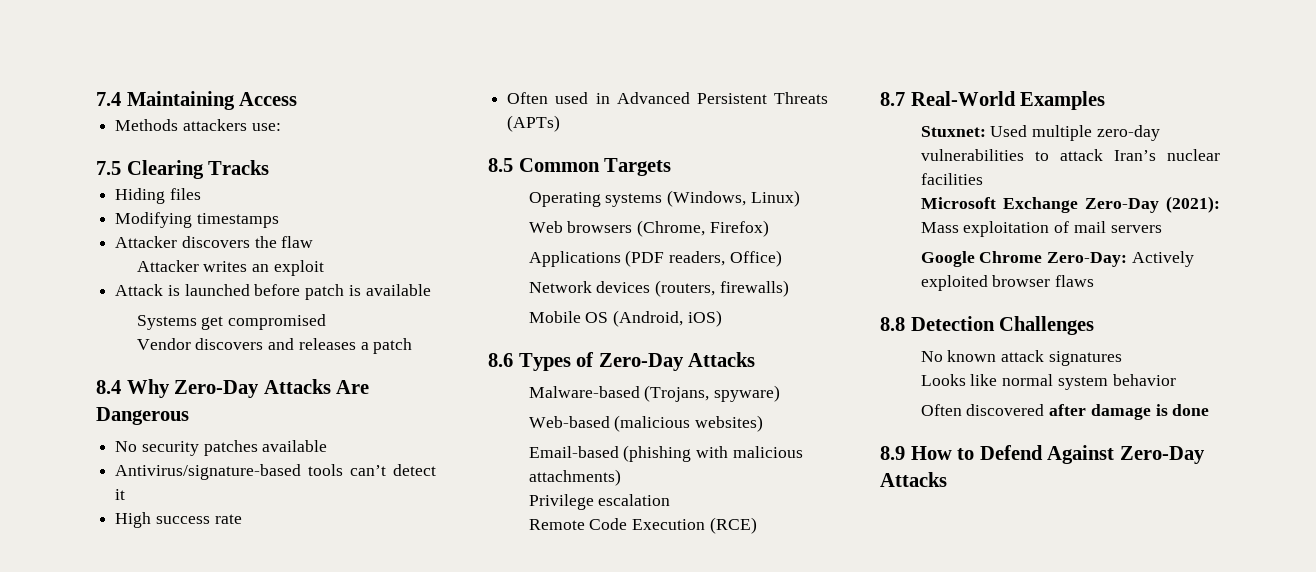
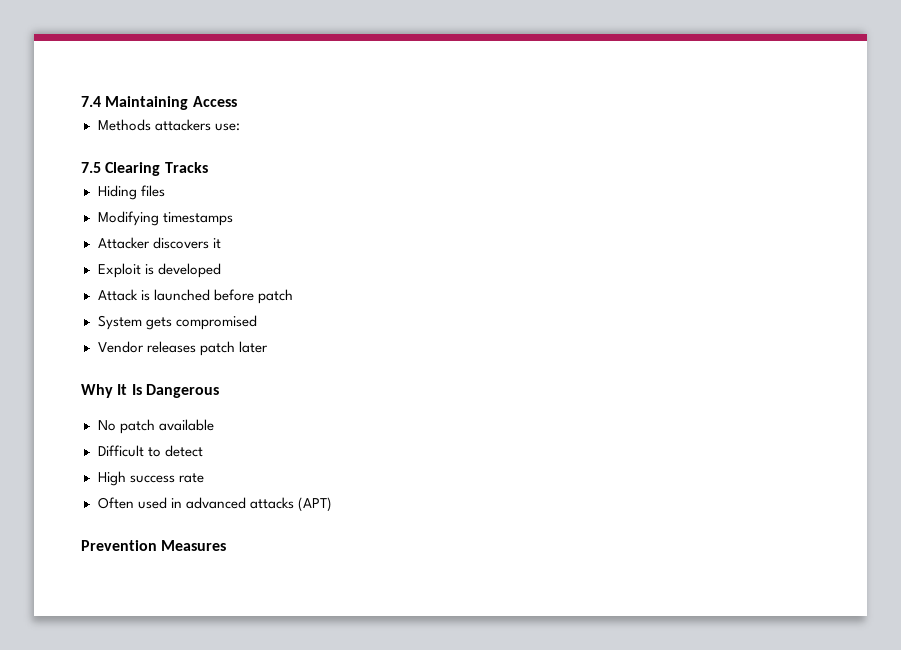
[254,236,314,248] [136,260,324,276] the flaw // Attacker writes an exploit -> [212,238,221,249] [97,263,221,278] it // Exploit is developed
[348,284,431,296] [136,314,327,330] [136,338,413,354] [96,379,370,398] is available // Systems get compromised // Vendor discovers and releases a patch // 8.4 Why Zero-Day Attacks Are -> [97,315,257,330] [97,341,268,356] [81,384,142,398] // System gets compromised // Vendor releases patch later // Why It Is
[141,440,328,456] [115,464,387,480] security patches available // Antivirus/signature-based tools can’t -> [119,419,214,434] [97,445,161,457] patch available // Difficult to
[115,489,126,500] it -> (203, 451) none
[616,92,828,104] [507,115,561,132] [488,158,672,176] [528,190,800,207] [528,220,769,237] [528,250,782,267] [528,280,789,297] [528,310,722,327] [488,352,756,371] [528,385,781,402] [528,415,764,432] [528,445,803,462] [528,469,621,486] [528,494,671,510] [528,517,757,534] [880,91,1106,110] [920,125,1160,141] [920,149,1220,161] [920,173,983,185] [920,196,1220,213] [920,221,1162,237] [920,251,1194,267] [920,275,1095,291] [880,316,1095,335] [920,350,1122,366] [920,374,1176,390] [920,404,1210,420] [880,445,1205,464] [880,472,947,487] Advanced Persistent Threats (APTs) // 8.5 Common Targets // Operating systems (Windows, Linux) // Web browsers (Chrome, Firefox) // Applications (PDF readers, Office) // Network devices (routers, firewalls) // Mobile OS (Android, iOS) // 8.6 Types of Zero-Day Attacks // Malware-based (Trojans, spyware) // Web-based (malicious websites) // Email-based (phishing with malicious attachments) // Privilege escalation // Remote Code Execution (RCE) // 8.7 Real-World Examples // Stuxnet: Used multiple zero-day vulnerabilities to attack Iran’s nuclear facilities // Microsoft Exchange Zero-Day (2021): Mass exploitation of mail servers // Google Chrome Zero-Day: Actively exploited browser flaws // 8.8 Detection Challenges // No known attack signatures // Looks like normal system behavior // Often discovered after damage is done // 8.9 How to Defend Against Zero-Day Attacks -> [185,497,332,512] [81,540,227,551] advanced attacks (APT) // Prevention Measures

